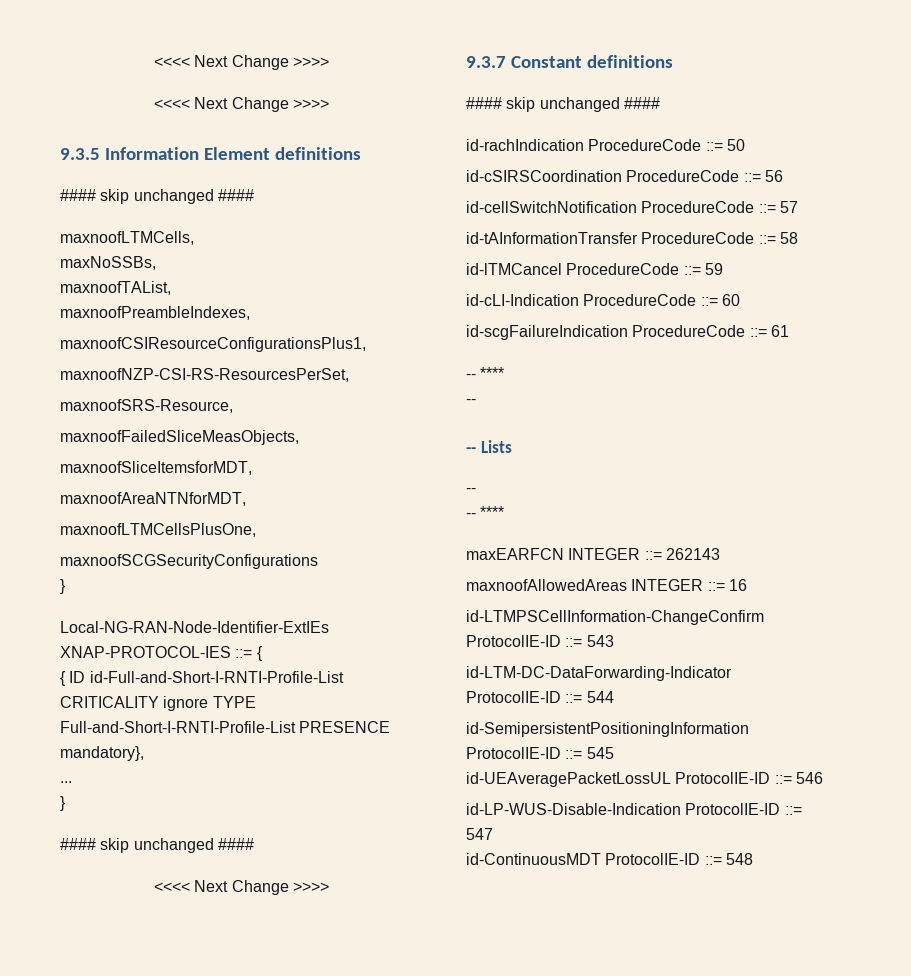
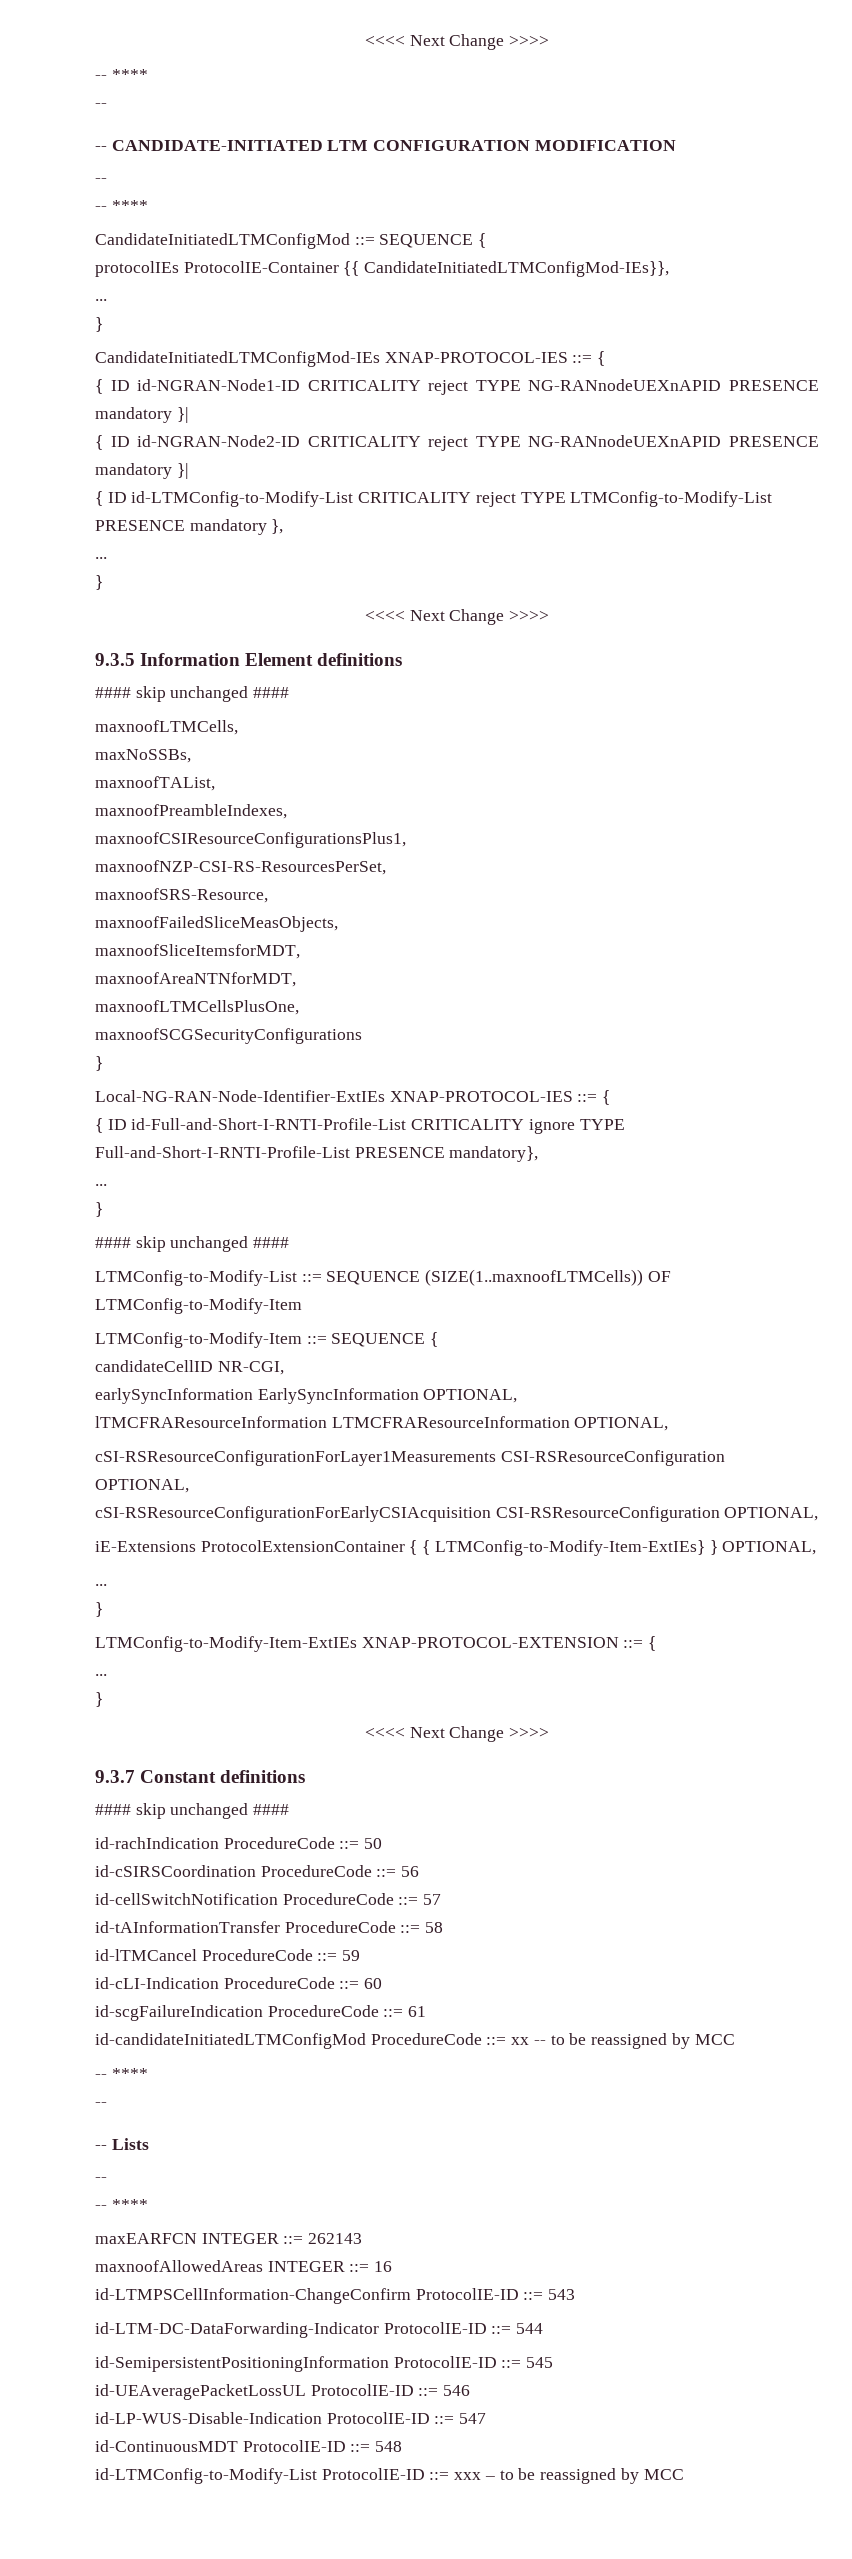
[154,55,329,70] <<<< Next Change >>>> -> [364,34,550,50] [95,69,148,80] [95,103,107,108] [95,140,676,151] [95,178,107,183] [95,200,148,211] [95,233,487,249] [95,261,670,277] [95,299,107,301] [95,317,103,332] [95,351,606,367] [95,379,819,395] [95,407,189,423] [95,435,819,451] [95,463,189,479] [95,491,773,507] [95,519,284,535] [95,557,107,559] [95,575,103,590] <<<< Next Change >>>> // -- **** // -- // -- CANDIDATE-INITIATED LTM CONFIGURATION MODIFICATION // -- // -- **** // CandidateInitiatedLTMConfigMod ::= SEQUENCE { // protocolIEs ProtocolIE-Container {{ CandidateInitiatedLTMConfigMod-IEs}}, // ... // } // CandidateInitiatedLTMConfigMod-IEs XNAP-PROTOCOL-IES ::= { // { ID id-NGRAN-Node1-ID CRITICALITY reject TYPE NG-RANnodeUEXnAPID PRESENCE mandatory }| // { ID id-NGRAN-Node2-ID CRITICALITY reject TYPE NG-RANnodeUEXnAPID PRESENCE mandatory }| // { ID id-LTMConfig-to-Modify-List CRITICALITY reject TYPE LTMConfig-to-Modify-List PRESENCE mandatory }, // ... // }
(254, 844) none -> [95,1269,671,1286] [95,1298,302,1314] [95,1332,439,1348] [95,1360,284,1375] [95,1388,518,1404] [95,1416,669,1431] [95,1450,725,1466] [95,1479,189,1493] [95,1506,819,1522] [95,1540,817,1556] [95,1584,107,1586] [95,1602,103,1617] [95,1636,657,1652] [95,1674,107,1676] [95,1692,103,1707] // LTMConfig-to-Modify-List ::= SEQUENCE (SIZE(1..maxnoofLTMCells)) OF LTMConfig-to-Modify-Item // LTMConfig-to-Modify-Item ::= SEQUENCE { // candidateCellID NR-CGI, // earlySyncInformation EarlySyncInformation OPTIONAL, // lTMCFRAResourceInformation LTMCFRAResourceInformation OPTIONAL, // cSI-RSResourceConfigurationForLayer1Measurements CSI-RSResourceConfiguration OPTIONAL, // cSI-RSResourceConfigurationForEarlyCSIAcquisition CSI-RSResourceConfiguration OPTIONAL, // iE-Extensions ProtocolExtensionContainer { { LTMConfig-to-Modify-Item-ExtIEs} } OPTIONAL, // ... // } // LTMConfig-to-Modify-Item-ExtIEs XNAP-PROTOCOL-EXTENSION ::= { // ... // }
(789, 331) none -> [95,2033,735,2049] // id-candidateInitiatedLTMConfigMod ProcedureCode ::= xx -- to be reassigned by MCC
(753, 859) none -> [95,2468,684,2484] // id-LTMConfig-to-Modify-List ProtocolIE-ID ::= xxx – to be reassigned by MCC

